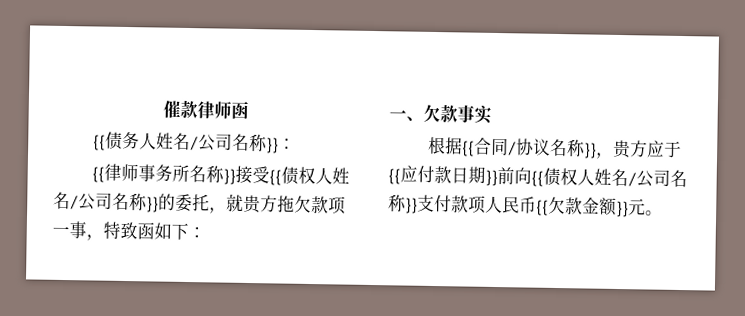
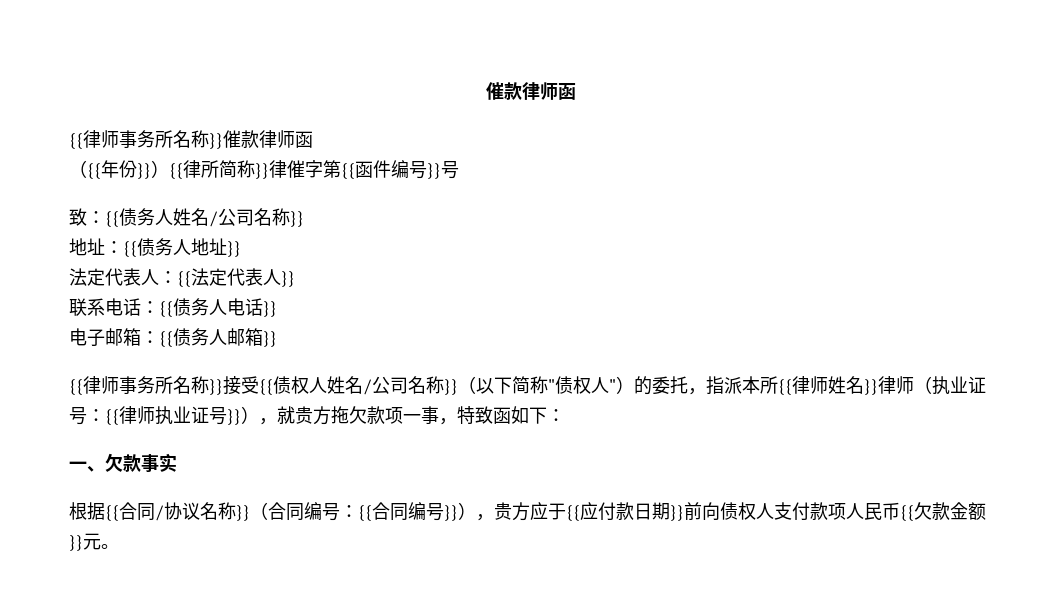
(106, 142) none -> [83,130,313,149] [69,160,459,179] [69,208,119,227] 律师事务所名称}}催款律师函 // （{{年份}}）{{律所简称}}律催字第{{函件编号}}号 // 致：{{
[277,138,296,150] ： -> [69,238,241,257] [69,268,295,287] [69,298,277,317] [69,328,277,347] // 地址：{{债务人地址}} // 法定代表人：{{法定代表人}} // 联系电话：{{债务人电话}} // 电子邮箱：{{债务人邮箱}}
[158,193,210,213] 的委托 -> [458,376,986,395] [69,406,259,425] （以下简称"债权人"）的委托，指派本所{{律师姓名}}律师（执业证号：{{律师执业证号}}）
(597, 150) none -> [250,502,476,521] （合同编号：{{合同编号}}）
[531,167,688,188] [388,194,418,214] {{债权人姓名/公司名称}} -> [720,502,774,520] 债权人

